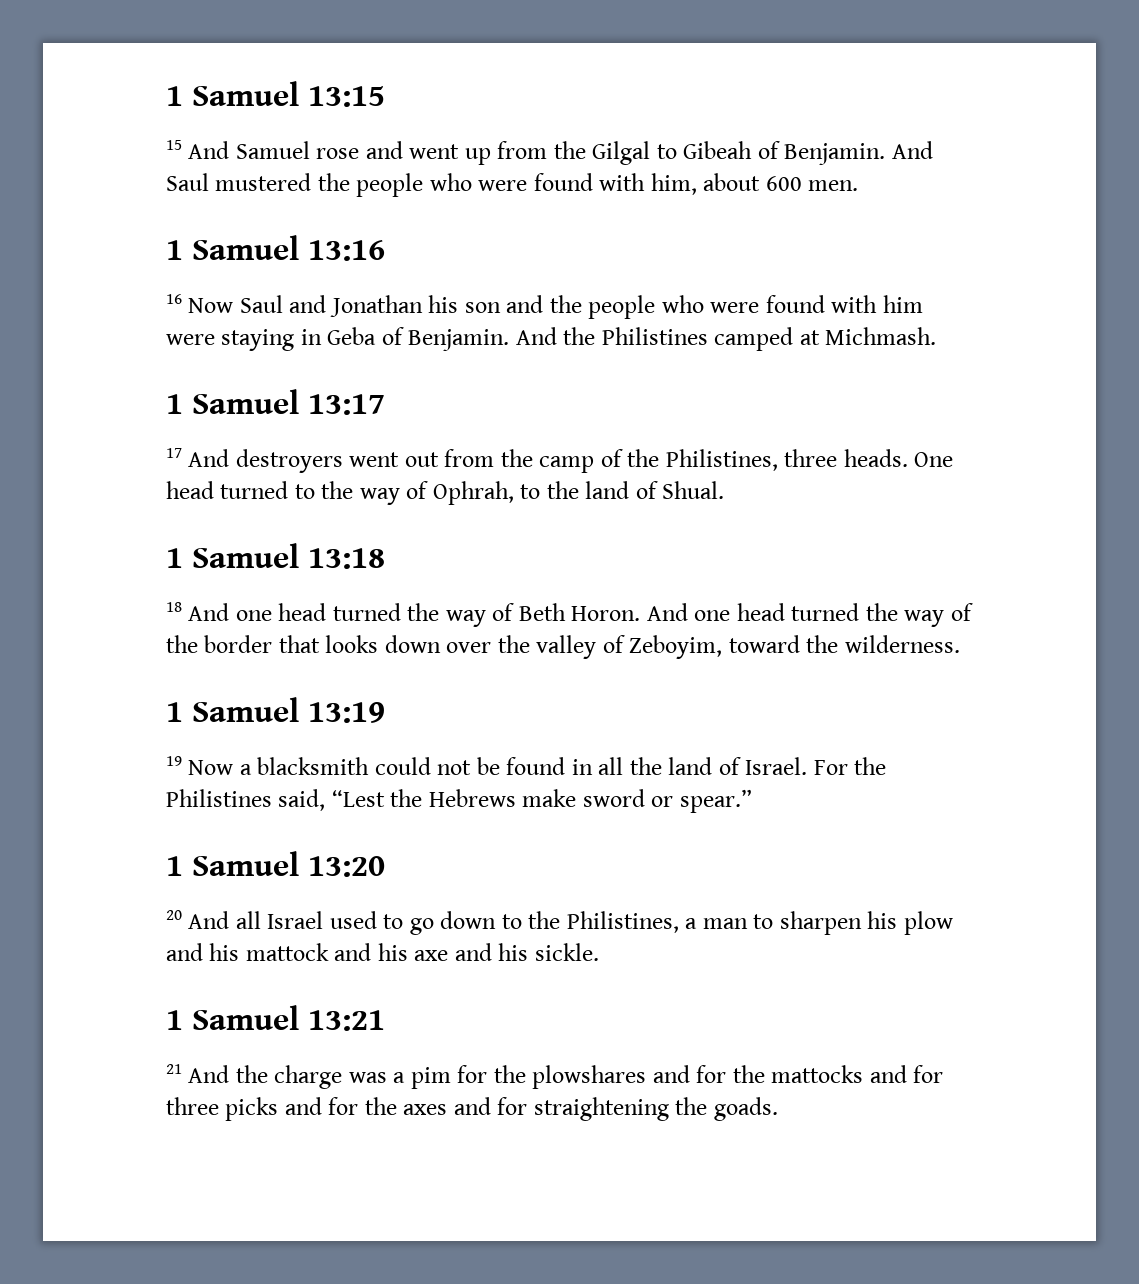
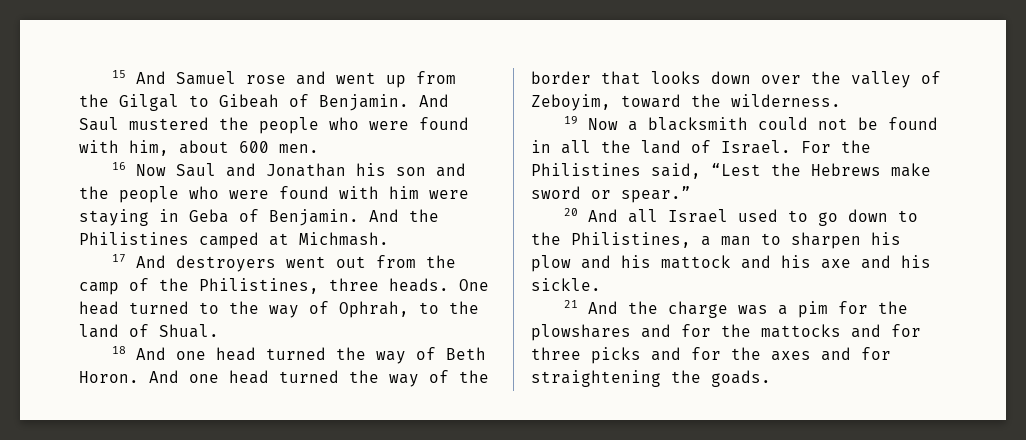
[166,81,385,107] 1 Samuel 13:15 // -> (112, 74) none
[166,235,385,261] // 1 Samuel 13:16 -> (319, 148) none
[166,389,385,415] // 1 Samuel 13:17 -> (389, 239) none
[166,543,385,569] // 1 Samuel 13:18 -> (219, 331) none
[166,697,385,723] // 1 Samuel 13:19 -> (841, 100) none
[166,851,385,877] // 1 Samuel 13:20 -> (691, 194) none
[166,1005,385,1031] // 1 Samuel 13:21 -> (601, 284) none

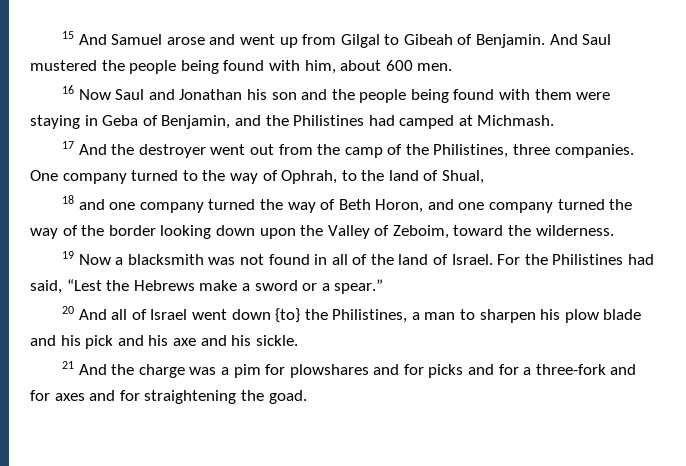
[246,75,287,84] rose -> [166,37,205,45] arose
[79,94,109,107] the -> (337, 39) none
[329,117,409,130] who were -> [180,60,219,74] being
[189,186,419,199] who were found with him -> [410,89,572,103] being found with them
[269,209,439,226] [79,232,189,245] Benjamin. And the Philistines -> [161,115,395,129] Benjamin, and the Philistines had
[176,255,277,272] destroyers -> [111,144,206,158] the destroyer
[389,278,489,292] [79,301,119,315] heads. One head -> [554,144,634,158] [30,170,127,184] companies. One company
[159,324,219,338] Shual. -> [442,170,485,184] Shual,
[136,347,257,361] And one head -> [78,199,204,213] and one company
[79,370,269,384] Horon. And one head -> [375,199,554,213] Horon, and one company
[601,71,941,88] [531,94,611,111] that looks down over the valley of Zeboyim, -> [160,225,449,239] looking down upon the Valley of Zeboim,
[758,117,879,130] could not be -> [208,254,264,265] was not
(591, 147) none -> [352,254,368,265] of
(641, 169) none -> [627,254,654,265] had
(931, 170) none -> [241,283,250,291] a
(611, 194) none -> [321,283,330,291] a
[668,209,919,226] Israel used to go down to -> [131,308,301,323] of Israel went down {to}
[581,255,731,269] and his mattock -> [603,309,642,320] [30,335,114,349] blade and his pick
[878,301,909,314] the -> (286, 369) none
[721,324,921,338] [531,347,761,364] the mattocks and for three picks and for the -> [428,364,637,378] [30,390,50,401] picks and for a three-fork and for
[711,370,771,387] goads. -> [268,390,307,404] goad.

